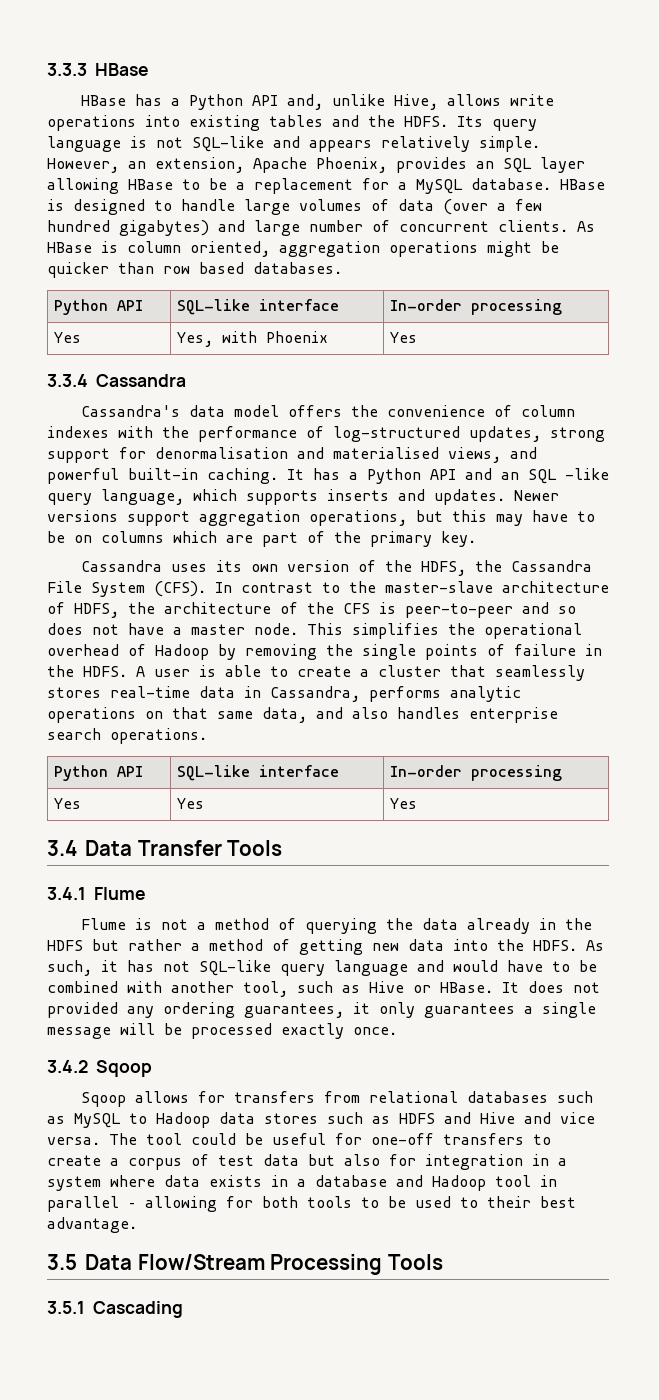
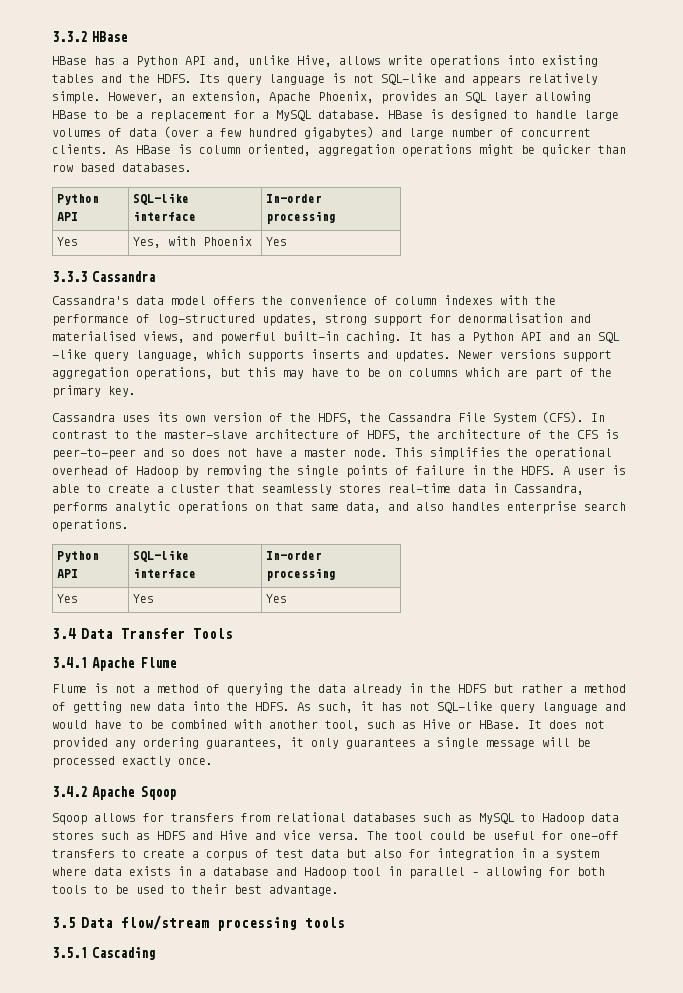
[47,63,87,76] 3.3.3 -> [52,31,87,42] 3.3.2
[47,374,88,387] 3.3.4 -> [52,271,87,282] 3.3.3
(86, 893) none -> [92,657,134,671] Apache
(88, 1066) none -> [92,786,134,800] Apache
[137,1254,443,1275] Flow/Stream Processing Tools -> [121,915,345,931] flow/stream processing tools

